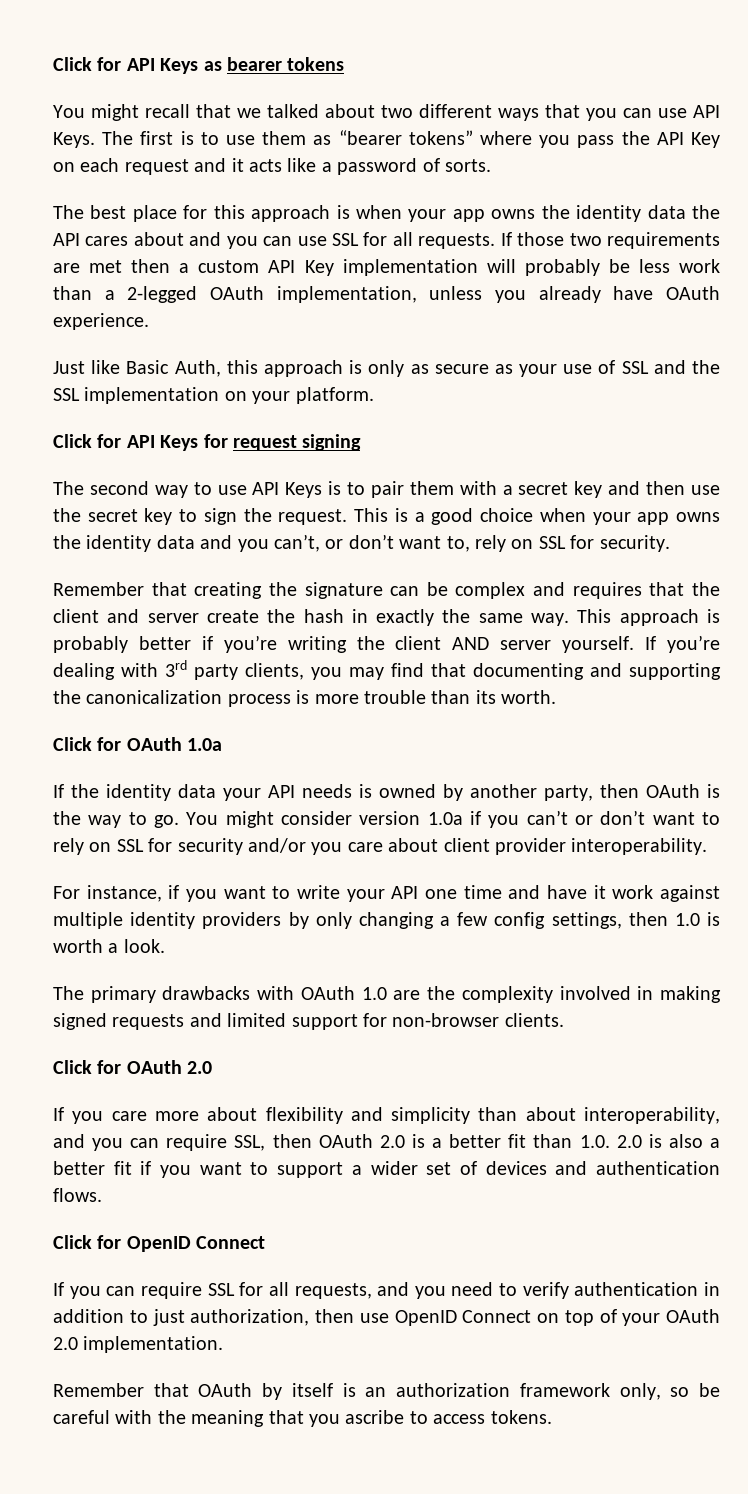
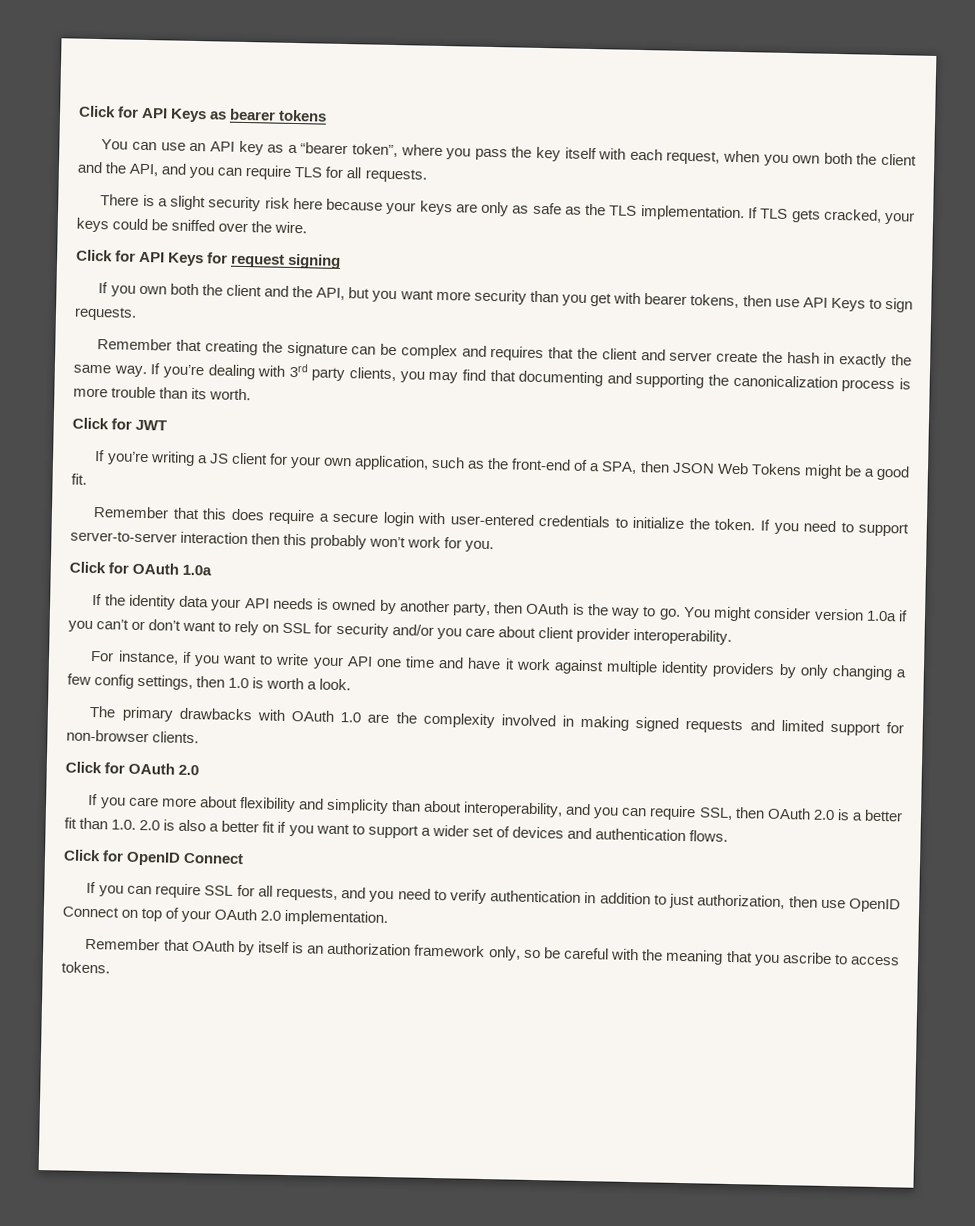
[91,104,720,121] [53,130,721,148] [53,158,491,175] [53,205,721,222] [53,232,359,249] might recall that we talked about two different ways that you can use API Keys. The first is to use them as “bearer tokens” where you pass the API Key on each request and it acts like a password of sorts. // The best place for this approach is when your app owns the identity data the API cares about and you can use SSL -> [132,140,918,166] [77,161,323,180] can use an API key as a “bearer token”, where you pass the key itself with each request, when you own both the client and the API, and you can require TLS
[500,232,721,249] [53,259,721,276] [53,286,720,303] [53,313,149,330] [53,360,720,377] [53,387,374,404] If those two requirements are met then a custom API Key implementation will probably be less work than a 2-legged OAuth implementation, unless you already have OAuth experience. // Just like Basic Auth, this approach is only as secure as your use of SSL and the SSL implementation on your platform. -> [100,194,916,225] [76,217,308,234] // There is a slight security risk here because your keys are only as safe as the TLS implementation. If TLS gets cracked, your keys could be sniffed over the wire.
[53,481,720,498] [53,508,721,525] [53,534,670,552] The second way to use API Keys is to pair them with a secret key and then use the secret key to sign the request. This is a good choice when your app owns the identity data and you can’t, or don’t want to, rely on SSL for security. -> [98,282,913,313] [74,306,137,321] If you own both the client and the API, but you want more security than you get with bearer tokens, then use API Keys to sign requests.
[577,609,720,626] [53,635,635,653] This approach is probably better if you’re writing the client AND server yourself. -> (147, 371) none
(557, 697) none -> [72,417,168,431] [94,450,910,481] [71,473,87,485] [93,506,909,537] [70,530,495,553] // Click for JWT // If you’re writing a JS client for your own application, such as the front-end of a SPA, then JSON Web Tokens might be a good fit. // Remember that this does require a secure login with user-entered credentials to initialize the token. If you need to support server-to-server interaction then this probably won’t work for you.

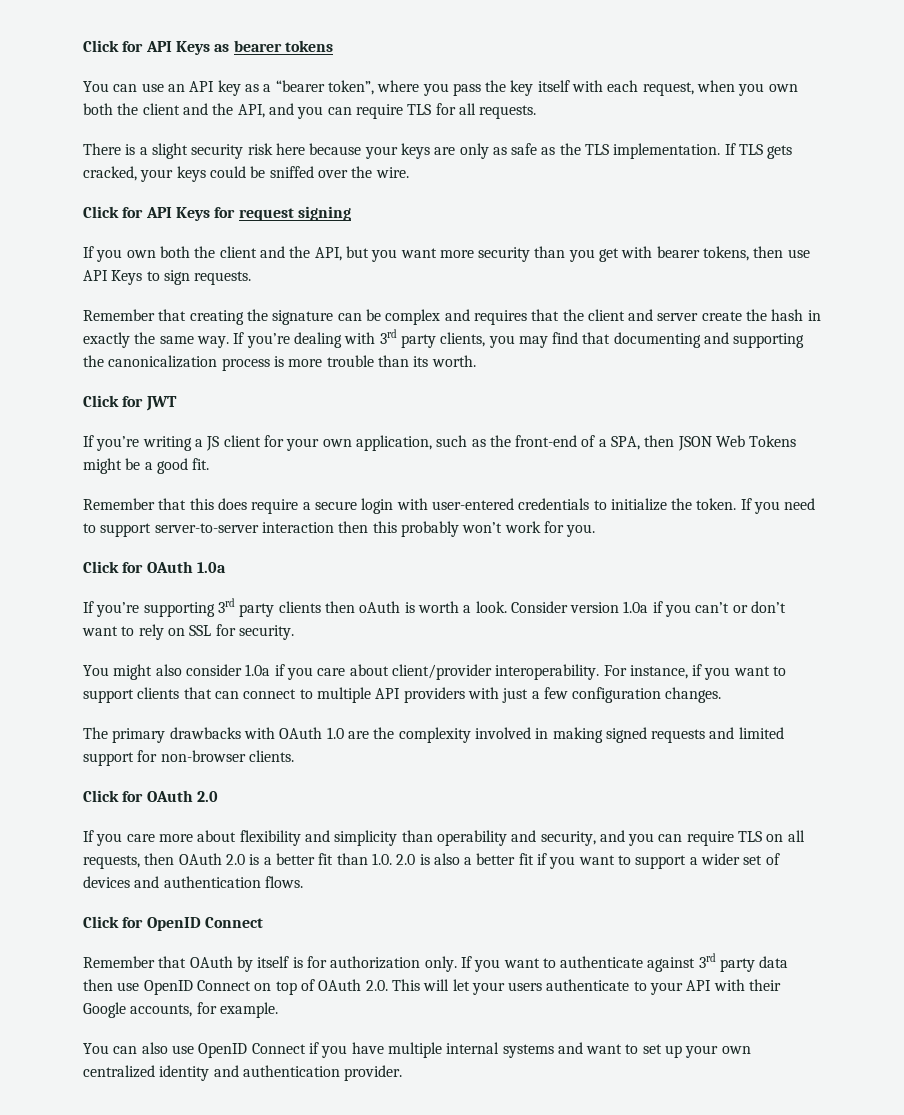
[104,594,812,622] the identity data your API needs is owned by another party, then OAuth is the way to go. You might consider -> [96,598,568,617] you’re supporting 3rd party clients then oAuth is worth a look. Consider
[335,622,434,639] security and/or -> [238,625,294,640] [83,664,285,680] security. // You might also consider 1.0a if
[537,627,630,643] client provider -> [391,664,492,680] client/provider
(732, 636) // -> (600, 672) none
[275,653,907,681] [67,673,352,691] write your API one time and have it work against multiple identity providers by only changing a few config settings, then 1.0 is worth a look. -> [83,687,722,703] support clients that can connect to multiple API providers with just a few configuration changes.
[423,800,733,821] about interoperability, and you can require SSL, -> [436,830,805,846] [83,855,140,869] operability and security, and you can require TLS on all requests,
[86,881,786,910] If you can require SSL for all requests, and you need to verify authentication in addition to just authorization, -> [83,953,789,972] Remember that OAuth by itself is for authorization only. If you want to authenticate against 3rd party data
[181,908,389,927] [85,937,901,966] [61,961,110,974] your OAuth 2.0 implementation. // Remember that OAuth by itself is an authorization framework only, so be careful with the meaning that you ascribe to access tokens. -> [318,979,782,995] [83,1002,278,1018] [83,1042,751,1058] [83,1065,403,1081] OAuth 2.0. This will let your users authenticate to your API with their Google accounts, for example. // You can also use OpenID Connect if you have multiple internal systems and want to set up your own centralized identity and authentication provider.

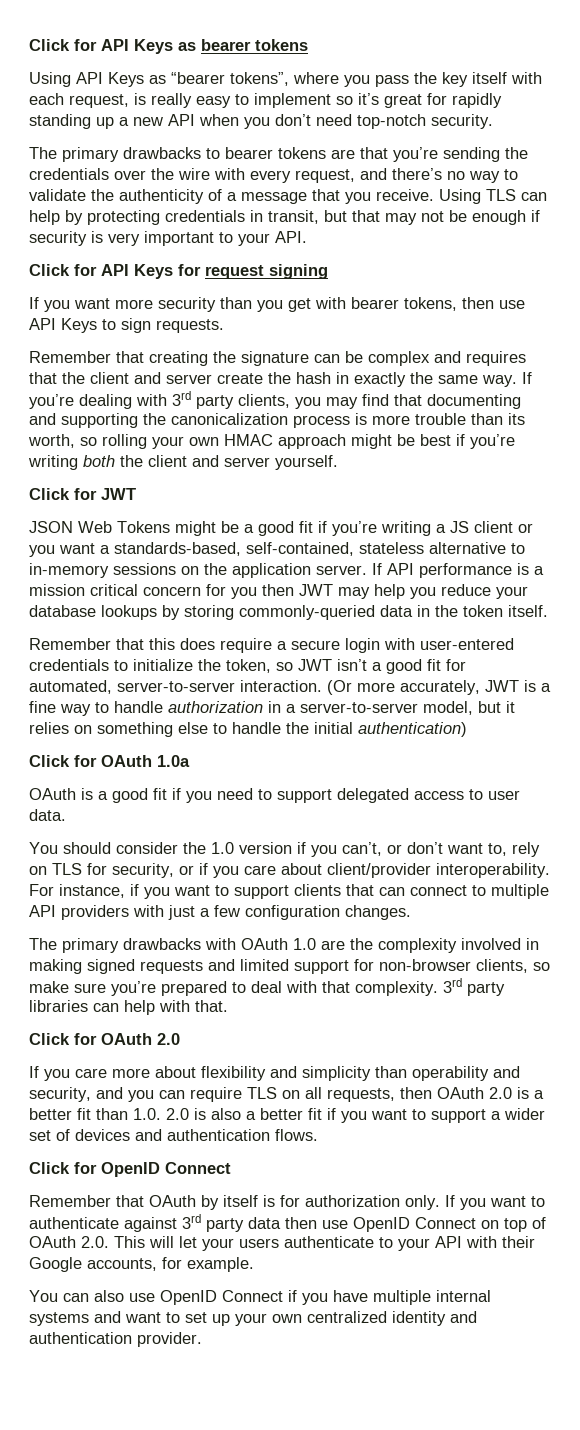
[83,80,374,96] You can use an API key as a “bearer token”, -> [29,72,289,87] Using API Keys as “bearer tokens”,
[697,80,798,96] [83,103,537,119] [83,143,793,159] [83,166,409,182] when you own both the client and the API, and you can require TLS for all requests. // There is a slight security risk here because your keys are only as safe as the TLS implementation. If TLS gets cracked, your keys could be sniffed over the wire. -> [134,93,502,108] [29,114,493,129] [29,147,528,162] [29,168,518,183] [29,189,547,204] [29,210,540,225] [29,231,307,246] is really easy to implement so it’s great for rapidly standing up a new API when you don’t need top-notch security. // The primary drawbacks to bearer tokens are that you’re sending the credentials over the wire with every request, and there’s no way to validate the authenticity of a message that you receive. Using TLS can help by protecting credentials in transit, but that may not be enough if security is very important to your API.
[126,246,398,262] own both the client and the API, but you -> (70, 306) none
[431,355,476,367] [83,395,177,411] [83,435,675,451] worth. // Click for JWT // If you’re writing a JS client for your own application, such as the front-end of a SPA, then -> [28,434,515,449] [28,455,338,470] [29,488,136,500] worth, so rolling your own HMAC approach might be best if you’re writing both the client and server yourself. // Click for JWT //
[192,458,210,470] fit. -> [299,521,533,536] [29,542,525,557] [29,563,544,578] [29,584,528,599] [29,605,548,620] fit if you’re writing a JS client or you want a standards-based, self-contained, stateless alternative to in-memory sessions on the application server. If API performance is a mission critical concern for you then JWT may help you reduce your database lookups by storing commonly-queried data in the token itself.
[696,498,816,514] [83,521,596,537] [83,561,226,573] [83,598,730,617] token. If you need to support server-to-server interaction then this probably won’t work for you. // Click for OAuth 1.0a // If you’re supporting 3rd party clients then oAuth is worth a look. Consider version 1.0a if you can’t -> [226,659,466,674] [29,680,551,695] [29,701,515,716] [29,722,467,737] [29,755,190,767] [29,788,520,803] [29,809,66,821] [29,842,382,857] token, so JWT isn’t a good fit for automated, server-to-server interaction. (Or more accurately, JWT is a fine way to handle authorization in a server-to-server model, but it relies on something else to handle the initial authentication) // Click for OAuth 1.0a // OAuth is a good fit if you need to support delegated access to user data. // You should consider the 1.0 version if you can’t,
[121,626,135,636] to -> [488,843,507,856] to,
[189,624,294,640] [83,664,271,680] SSL for security. // You might also consider 1.0a -> [52,863,194,878] TLS for security, or
[248,750,294,762] clients. -> [476,959,550,973] [29,978,505,996] [29,1000,228,1015] clients, so make sure you’re prepared to deal with that complexity. 3rd party libraries can help with that.

